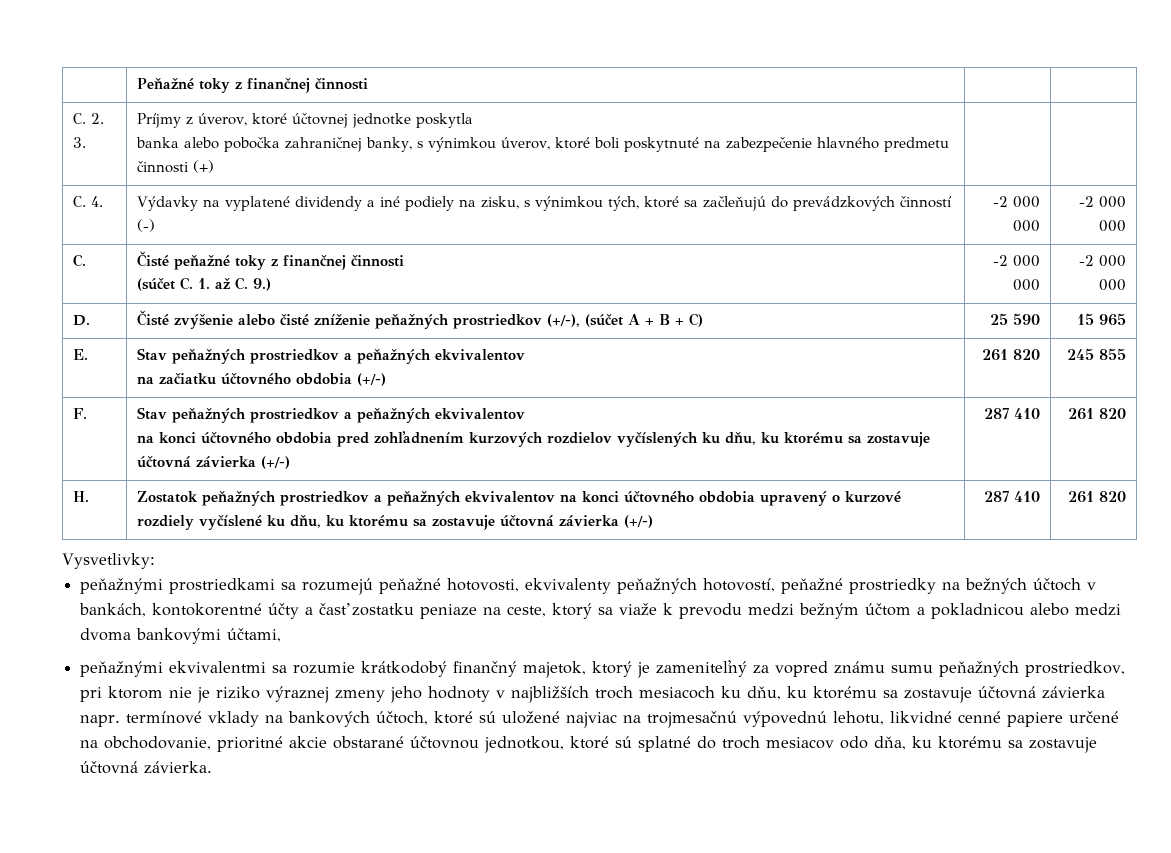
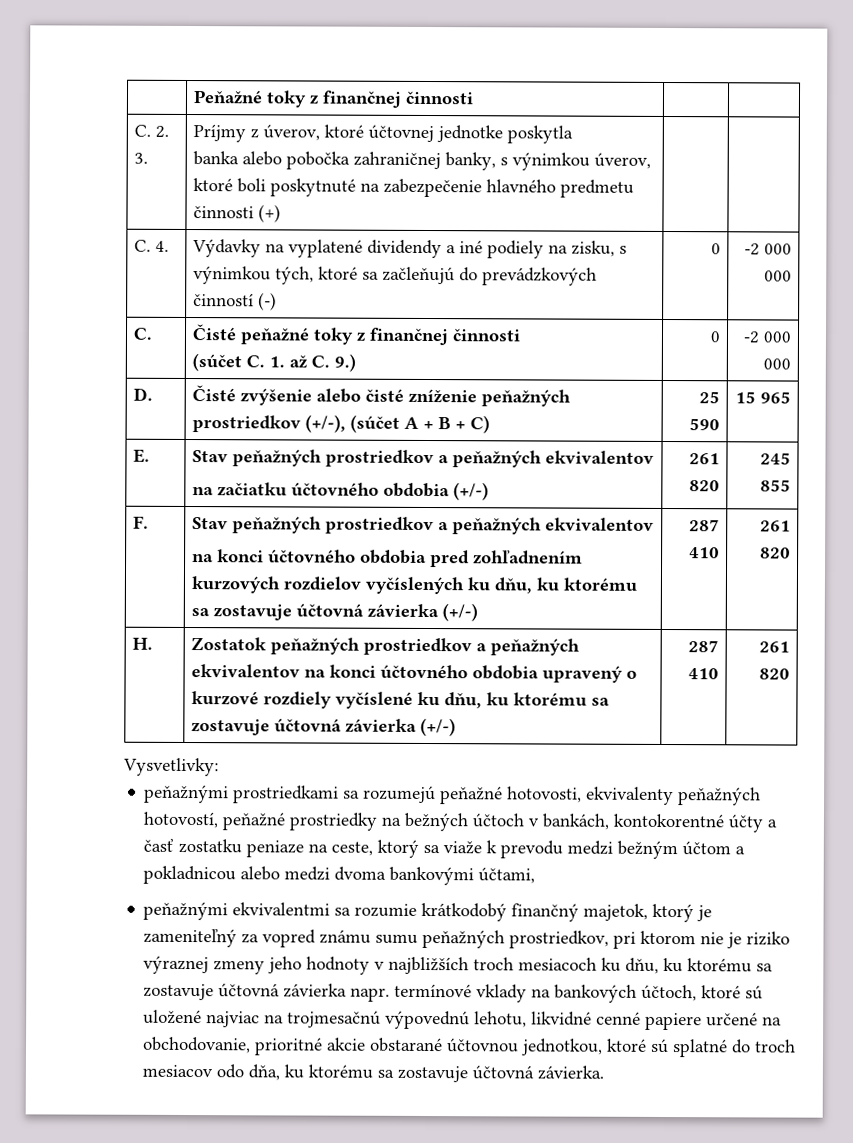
[993,196,1041,208] [1013,220,1041,232] -2 000 000 -> [710,243,721,255] 0
[993,255,1041,267] [1013,279,1041,291] -2 000 000 -> [709,331,721,343] 0

